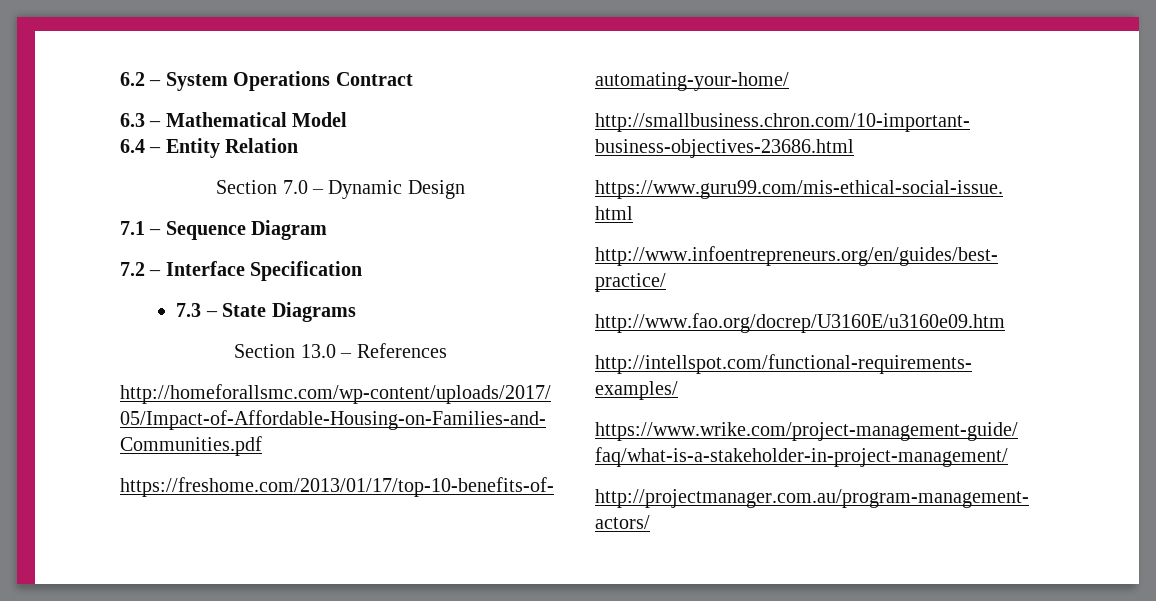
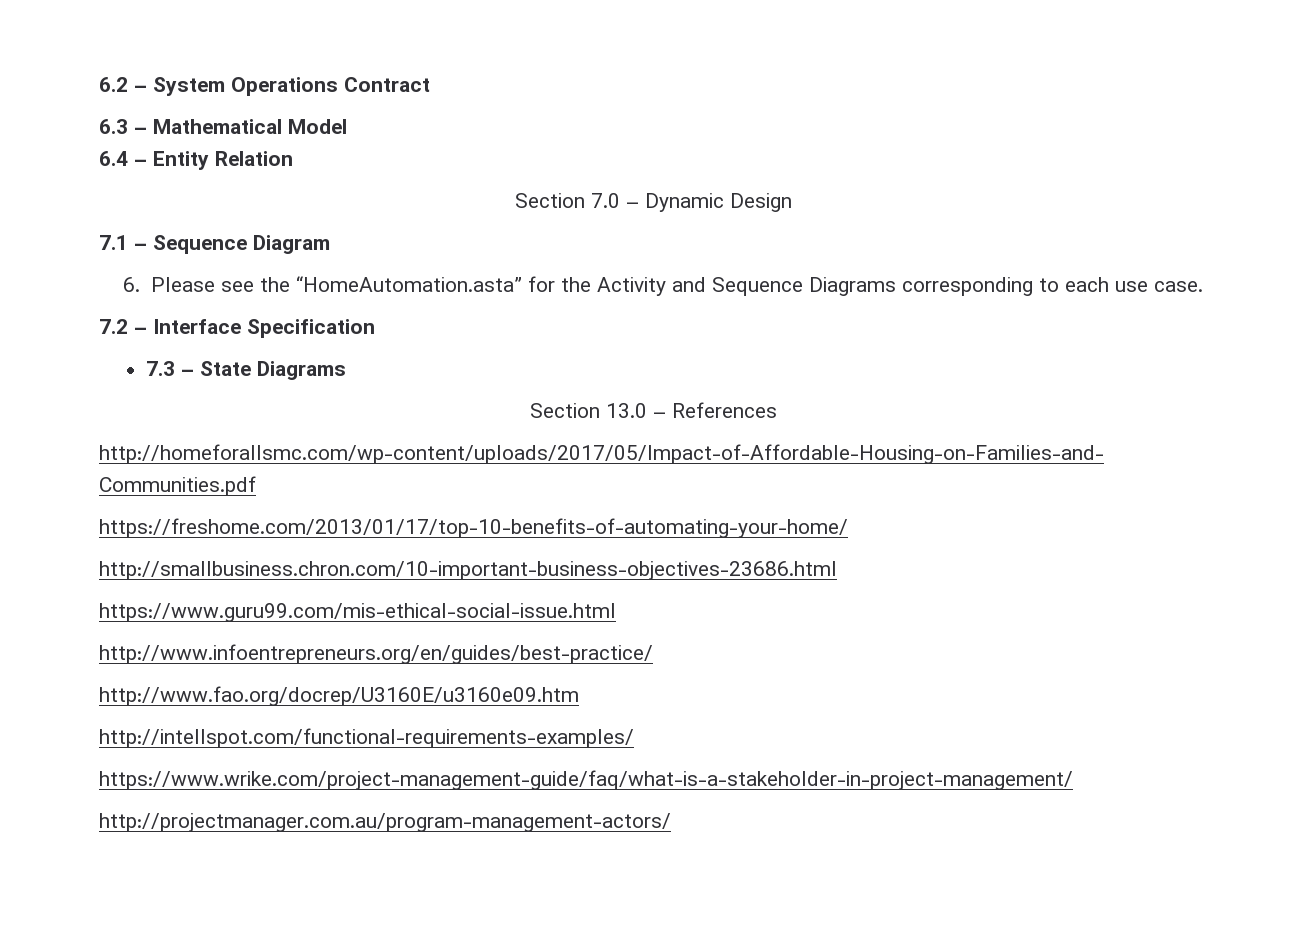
(328, 230) none -> [123,276,1203,296] // 6. Please see the “HomeAutomation.asta” for the Activity and Sequence Diagrams corresponding to each use case.

